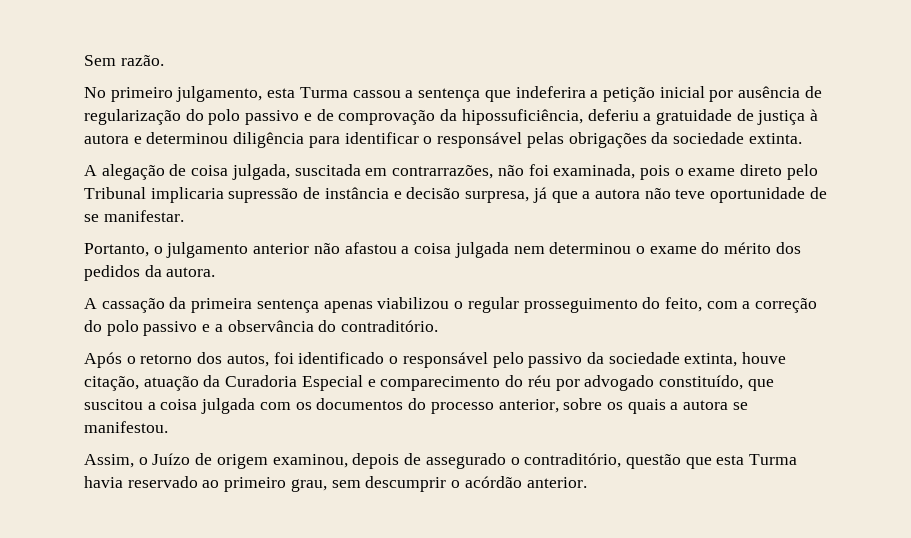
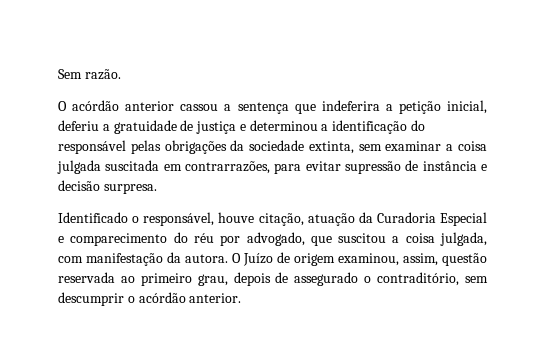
[84,86,348,102] No primeiro julgamento, esta Turma -> [58,100,175,111] O acórdão anterior
[659,86,822,102] [84,109,583,125] inicial por ausência de regularização do polo passivo e de comprovação da hipossuficiência, -> [447,100,488,114] inicial,
[810,109,819,121] [84,132,433,148] à autora e determinou diligência para identificar o -> [239,120,426,134] e determinou a identificação do
[748,133,802,144] [84,164,818,180] [84,187,224,203] extinta. // A alegação de coisa julgada, suscitada em contrarrazões, não foi examinada, pois o exame direto pelo Tribunal implicaria -> [308,141,487,154] [57,160,341,174] extinta, sem examinar a coisa julgada suscitada em contrarrazões, para evitar
[465,187,827,203] [84,210,184,222] [84,242,801,258] [84,265,216,281] [84,297,818,313] [84,320,439,336] [84,352,738,368] surpresa, já que a autora não teve oportunidade de se manifestar. // Portanto, o julgamento anterior não afastou a coisa julgada nem determinou o exame do mérito dos pedidos da autora. // A cassação da primeira sentença apenas viabilizou o regular prosseguimento do feito, com a correção do polo passivo e a observância do contraditório. // Após o retorno dos autos, foi identificado o responsável pelo passivo da sociedade extinta, -> [103,183,157,194] [58,212,215,226] surpresa. // Identificado o responsável,
[584,375,743,391] advogado constituído, -> [246,232,305,246] advogado,
[201,398,748,414] [84,421,168,433] [84,453,348,469] julgada com os documentos do processo anterior, sobre os quais a autora se manifestou. // Assim, o Juízo de origem examinou, -> [440,232,488,246] [58,252,487,266] [58,272,228,286] julgada, com manifestação da autora. O Juízo de origem examinou, assim, questão reservada ao primeiro grau,
[625,454,798,469] [84,476,327,492] questão que esta Turma havia reservado ao primeiro grau, -> (460, 279) none

